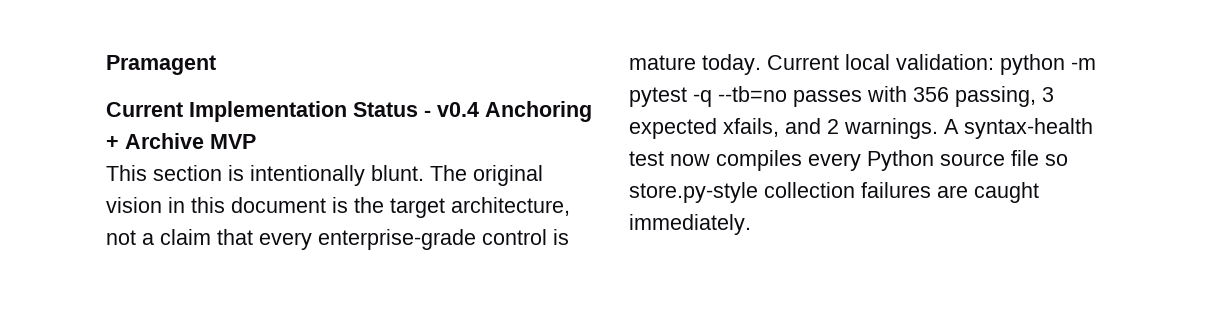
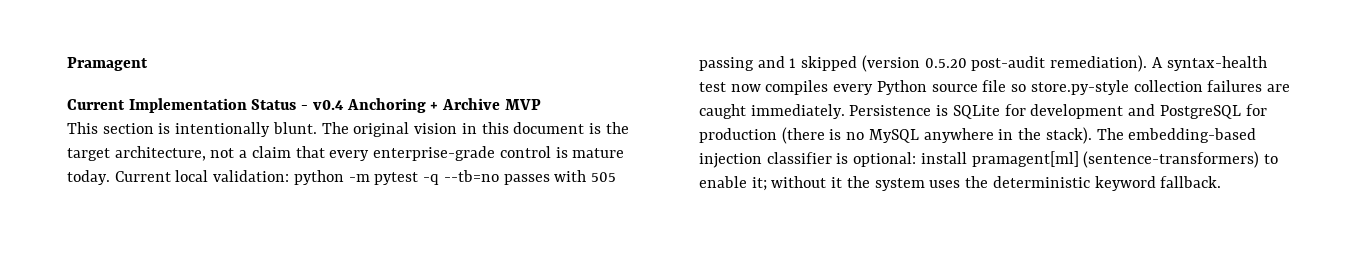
[913,86,1054,107] [629,118,938,139] 356 passing, 3 expected xfails, and 2 warnings. -> [590,172,616,182] [699,55,1148,72] 505 passing and 1 skipped (version 0.5.20 post-audit remediation).
(751, 224) none -> [849,104,1267,119] [699,127,1257,144] [699,151,1279,168] [699,176,1222,191] Persistence is SQLite for development and PostgreSQL for production (there is no MySQL anywhere in the stack). The embedding-based injection classifier is optional: install pramagent[ml] (sentence-transformers) to enable it; without it the system uses the deterministic keyword fallback.

